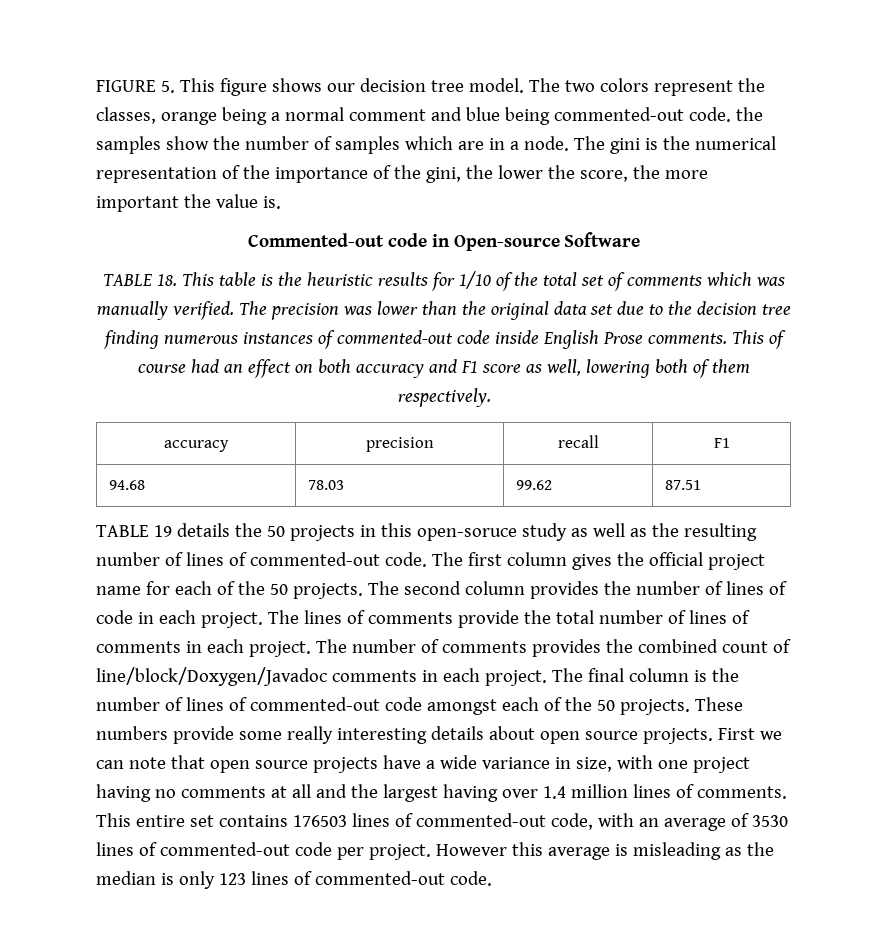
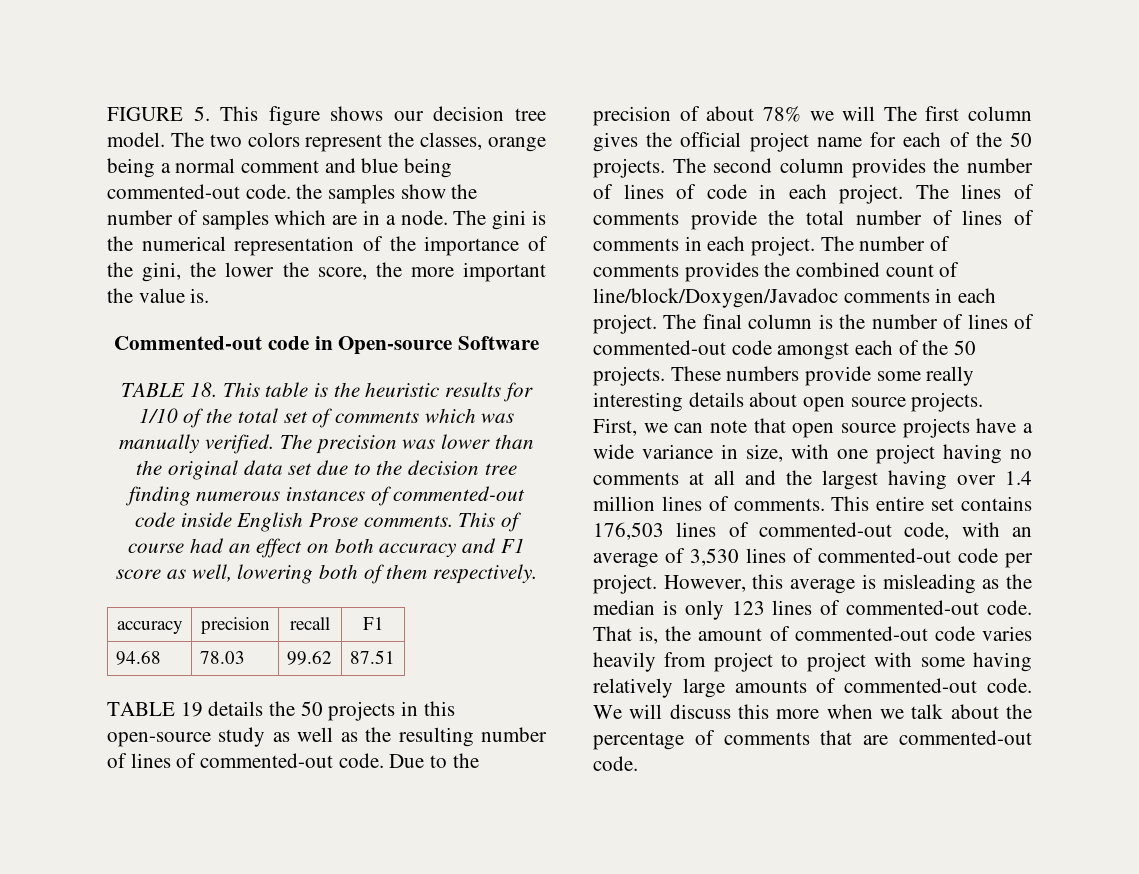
[416,528,517,541] open-soruce -> [107,732,211,747] open-source
(427, 559) none -> [389,753,479,768] [593,106,876,126] Due to the precision of about 78% we will
[717,728,755,740] First -> [593,418,637,436] First,
[292,815,347,827] 176503 -> [593,522,664,540] 176,503
[751,815,788,827] 3530 -> [690,548,739,566] 3,530
[435,844,507,856] However -> [663,575,746,592] However,
(492, 878) none -> [593,626,1032,644] [593,652,1032,672] [593,678,1032,698] [593,704,1032,719] [593,730,1032,750] [593,756,638,771] That is, the amount of commented-out code varies heavily from project to project with some having relatively large amounts of commented-out code. We will discuss this more when we talk about the percentage of comments that are commented-out code.

